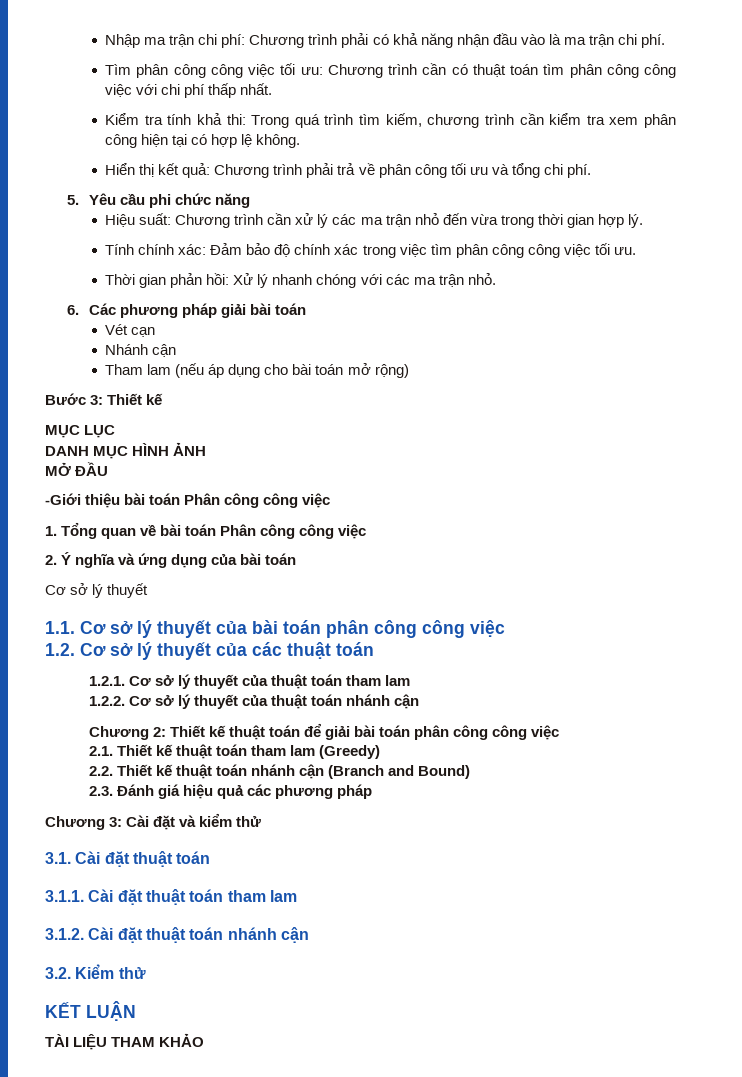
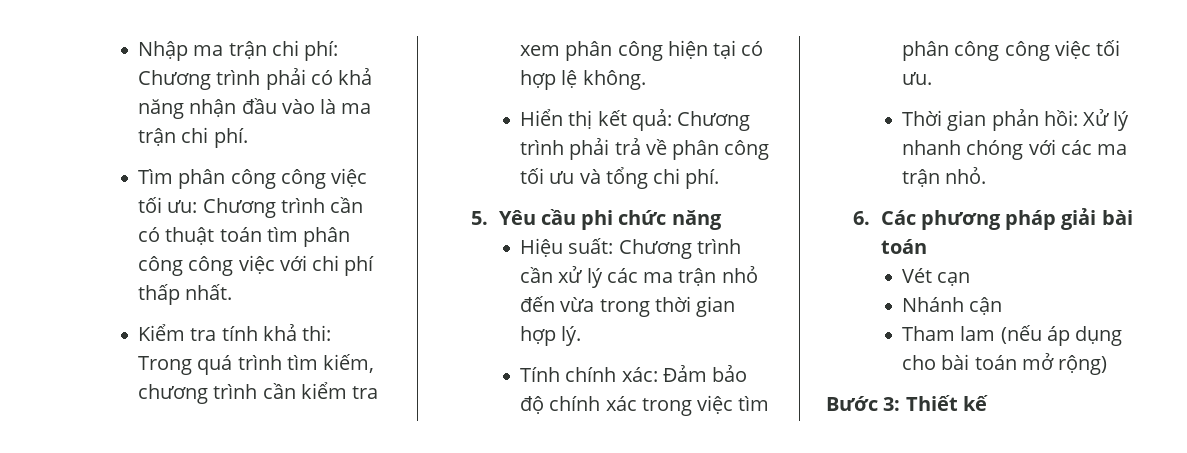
[45,425,116,438] [45,442,207,459] [45,462,109,476] [45,493,331,508] [45,522,367,539] [45,552,297,568] [45,583,149,598] [45,620,505,638] [45,642,374,660] [88,674,411,689] [88,694,420,709] [88,723,560,740] [88,744,380,759] [88,764,471,779] [88,784,372,799] [45,813,262,830] [45,851,211,867] [45,889,297,905] [45,927,309,943] [45,964,146,979] [45,1001,136,1021] [45,1033,205,1050] // MỤC LỤC // DANH MỤC HÌNH ẢNH // MỞ ĐẦU // -Giới thiệu bài toán Phân công công việc // 1. Tổng quan về bài toán Phân công công việc // 2. Ý nghĩa và ứng dụng của bài toán // Cơ sở lý thuyết // 1.1. Cơ sở lý thuyết của bài toán phân công công việc // 1.2. Cơ sở lý thuyết của các thuật toán // 1.2.1. Cơ sở lý thuyết của thuật toán tham lam // 1.2.2. Cơ sở lý thuyết của thuật toán nhánh cận // Chương 2: Thiết kế thuật toán để giải bài toán phân công công việc // 2.1. Thiết kế thuật toán tham lam (Greedy) // 2.2. Thiết kế thuật toán nhánh cận (Branch and Bound) // 2.3. Đánh giá hiệu quả các phương pháp // Chương 3: Cài đặt và kiểm thử // 3.1. Cài đặt thuật toán // 3.1.1. Cài đặt thuật toán tham lam // 3.1.2. Cài đặt thuật toán nhánh cận // 3.2. Kiểm thử // KẾT LUẬN // TÀI LIỆU THAM KHẢO -> (988, 403) none

